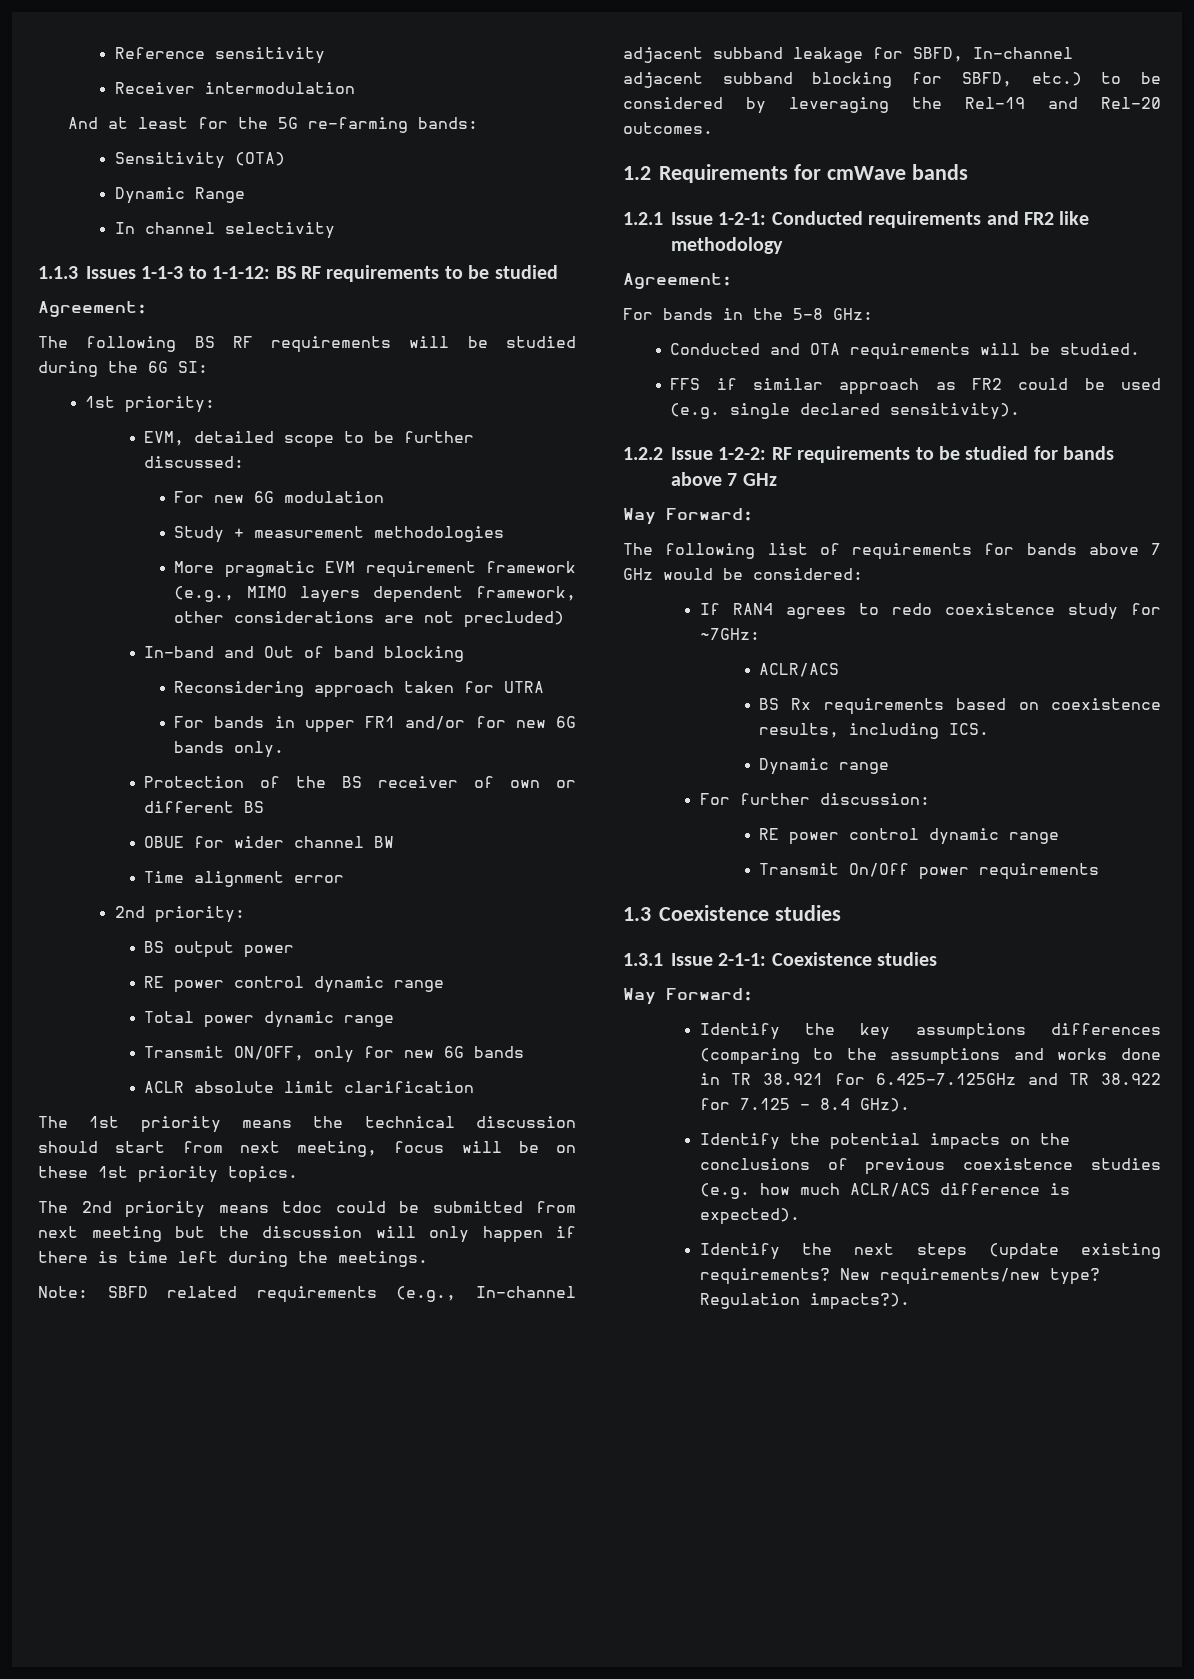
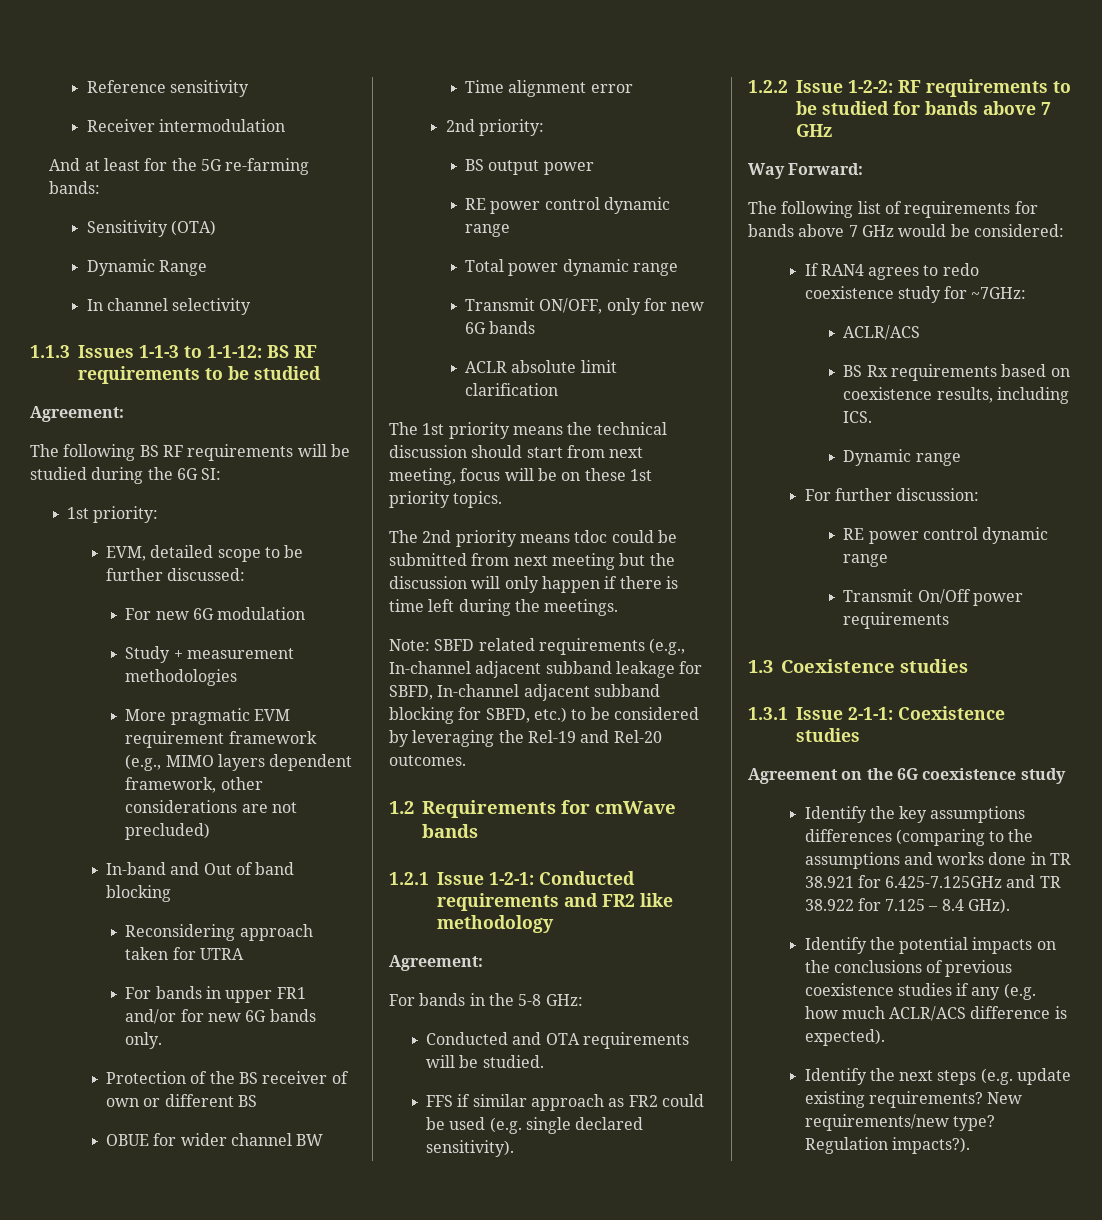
[623,988,753,1005] Way Forward: -> [748,768,1066,784] Agreement on the 6G coexistence study
(1161, 1164) none -> [956,983,1001,1000] if any
[988,1243,1059,1260] (update -> [980,1068,1072,1085] (e.g. update

